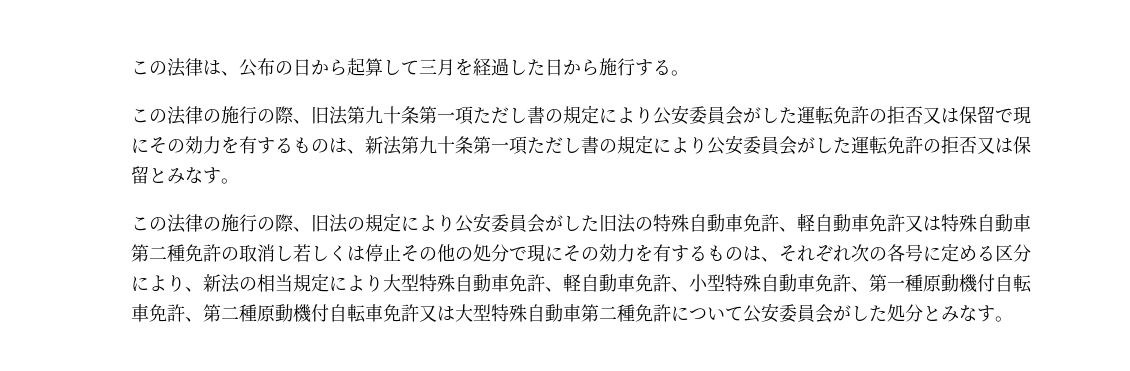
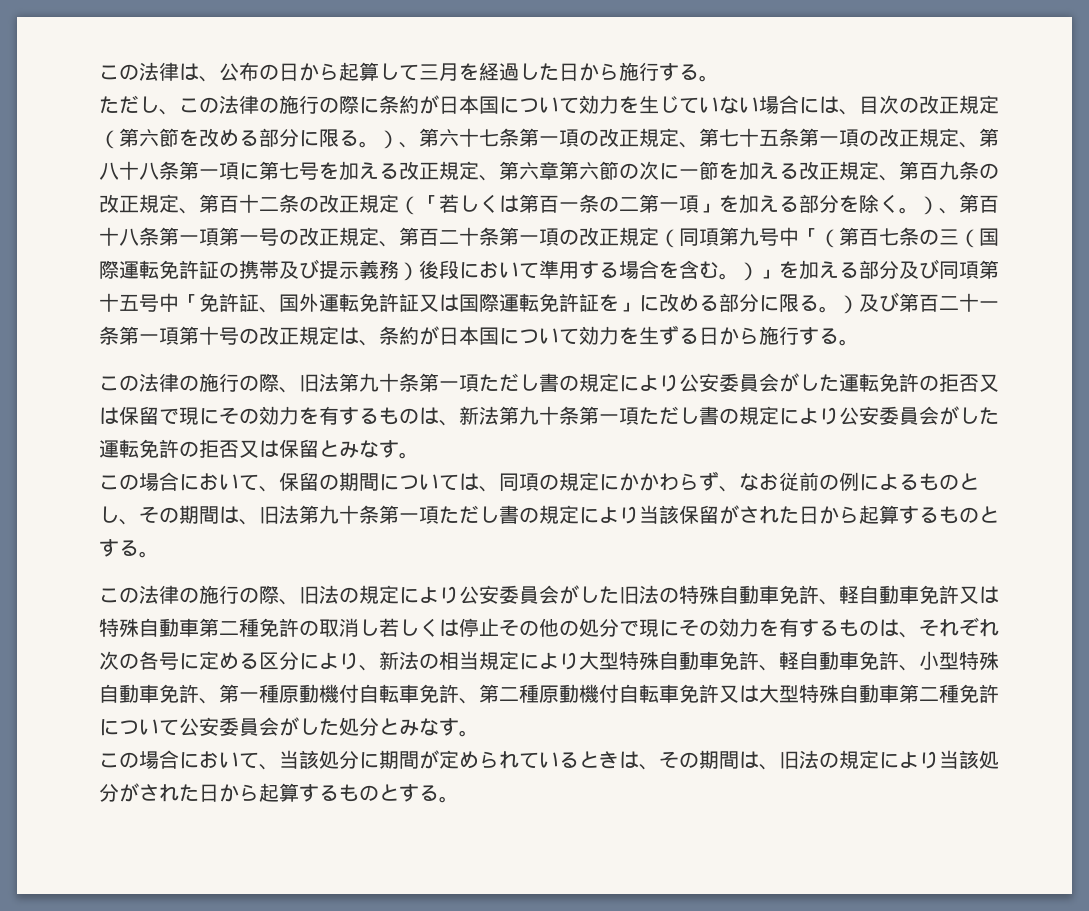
(690, 73) none -> [98,95,999,115] [98,128,999,149] [98,161,999,181] [98,194,999,215] [98,227,999,248] [98,259,999,281] [98,292,999,314] [98,325,859,346] // ただし、この法律の施行の際に条約が日本国について効力を生じていない場合には、目次の改正規定（第六節を改める部分に限る。）、第六十七条第一項の改正規定、第七十五条第一項の改正規定、第八十八条第一項に第七号を加える改正規定、第六章第六節の次に一節を加える改正規定、第百九条の改正規定、第百十二条の改正規定（「若しくは第百一条の二第一項」を加える部分を除く。）、第百十八条第一項第一号の改正規定、第百二十条第一項の改正規定（同項第九号中「（第百七条の三（国際運転免許証の携帯及び提示義務）後段において準用する場合を含む。）」を加える部分及び同項第十五号中「免許証、国外運転免許証又は国際運転免許証を」に改める部分に限る。）及び第百二十一条第一項第十号の改正規定は、条約が日本国について効力を生ずる日から施行する。
(240, 181) none -> [98,471,979,492] [98,505,999,525] [98,539,159,558] // この場合において、保留の期間については、同項の規定にかかわらず、なお従前の例によるものとし、その期間は、旧法第九十条第一項ただし書の規定により当該保留がされた日から起算するものとする。
(1014, 319) none -> [98,750,999,770] [98,783,459,803] // この場合において、当該処分に期間が定められているときは、その期間は、旧法の規定により当該処分がされた日から起算するものとする。

